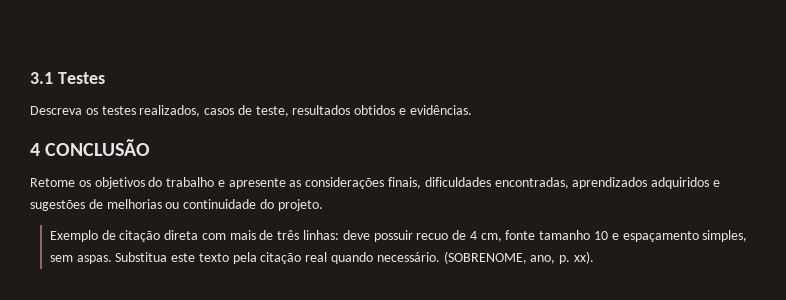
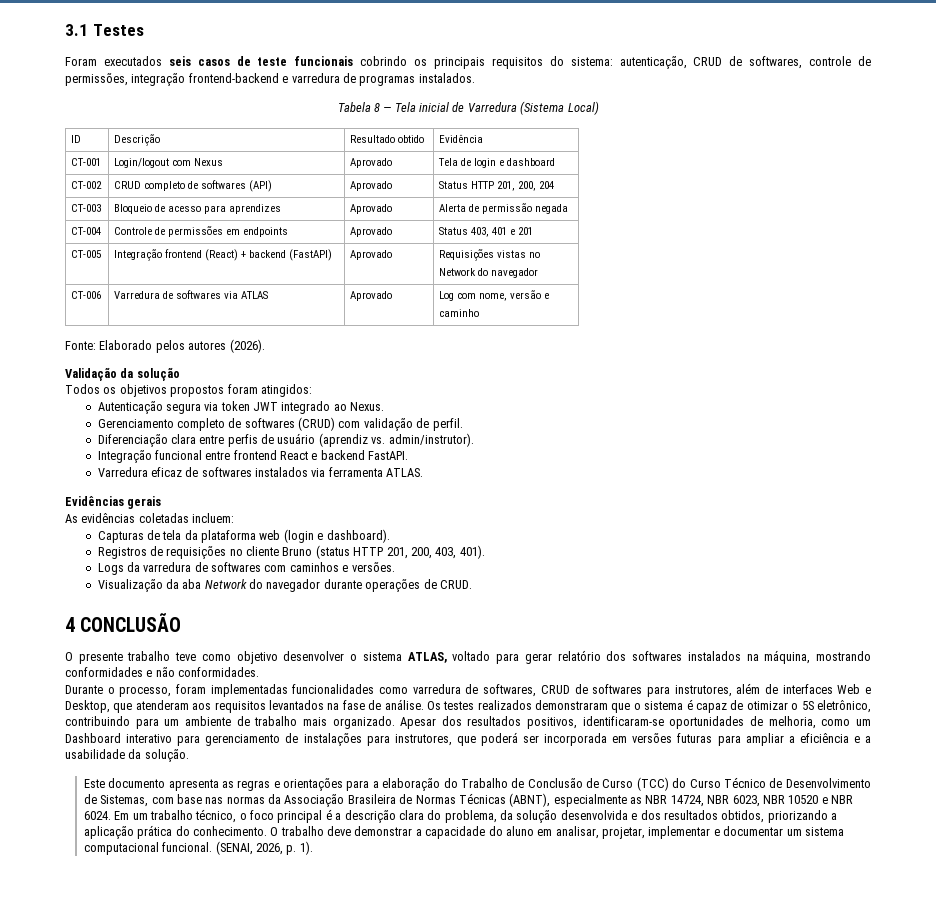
[30,105,472,117] [30,139,151,156] [30,177,720,189] [30,199,323,211] [49,230,748,242] [49,251,594,264] Descreva os testes realizados, casos de teste, resultados obtidos e evidências. // 4 CONCLUSÃO // Retome os objetivos do trabalho e apresente as considerações finais, dificuldades encontradas, aprendizados adquiridos e sugestões de melhorias ou continuidade do projeto. // Exemplo de citação direta com mais de três linhas: deve possuir recuo de 4 cm, fonte tamanho 10 e espaçamento simples, sem aspas. Substitua este texto pela citação real quando necessário. (SOBRENOME, ano, p. xx). -> [65,56,872,69] [65,73,475,86] [337,101,599,115] [71,135,82,143] [114,134,161,146] [350,135,425,143] [439,134,484,143] [71,158,102,166] [114,158,224,168] [350,158,393,168] [438,158,556,168] [71,181,103,189] [114,180,273,192] [350,181,393,191] [439,181,555,191] [71,204,102,212] [114,204,282,214] [350,204,393,214] [439,203,569,214] [71,227,102,235] [114,226,289,237] [350,227,393,237] [439,227,534,237] [71,250,102,258] [114,249,333,261] [350,250,393,260] [439,249,541,261] [439,268,539,278] [71,291,102,299] [114,290,269,299] [350,291,393,301] [439,290,550,301] [439,309,480,317] [65,339,265,353] [65,367,180,381] [65,384,312,397] [97,401,385,414] [97,417,463,431] [97,433,474,447] [97,450,409,463] [97,467,424,477] [65,496,162,509] [65,513,235,523] [97,529,390,543] [97,545,485,559] [97,562,395,575] [97,579,472,592] [65,613,182,632] [65,650,871,664] [65,667,260,677] [65,683,872,697] [65,699,872,713] [65,716,871,729] [65,732,872,746] [65,749,189,762] [83,777,871,791] [83,793,854,807] [83,809,838,823] [83,825,844,839] [83,841,313,855] Foram executados seis casos de teste funcionais cobrindo os principais requisitos do sistema: autenticação, CRUD de softwares, controle de permissões, integração frontend-backend e varredura de programas instalados. // Tabela 8 — Tela inicial de Varredura (Sistema Local) // ID | Descrição | Resultado obtido | Evidência // CT-001 | Login/logout com Nexus | Aprovado | Tela de login e dashboard // CT-002 | CRUD completo de softwares (API) | Aprovado | Status HTTP 201, 200, 204 // CT-003 | Bloqueio de acesso para aprendizes | Aprovado | Alerta de permissão negada // CT-004 | Controle de permissões em endpoints | Aprovado | Status 403, 401 e 201 // CT-005 | Integração frontend (React) + backend (FastAPI) | Aprovado | Requisições vistas no // Network do navegador // CT-006 | Varredura de softwares via ATLAS | Aprovado | Log com nome, versão e // caminho // Fonte: Elaborado pelos autores (2026). // Validação da solução // Todos os objetivos propostos foram atingidos: // Autenticação segura via token JWT integrado ao Nexus. // Gerenciamento completo de softwares (CRUD) com validação de perfil. // Diferenciação clara entre perfis de usuário (aprendiz vs. admin/instrutor). // Integração funcional entre frontend React e backend FastAPI. // Varredura eficaz de softwares instalados via ferramenta ATLAS. // Evidências gerais // As evidências coletadas incluem: // Capturas de tela da plataforma web (login e dashboard). // Registros de requisições no cliente Bruno (status HTTP 201, 200, 403, 401). // Logs da varredura de softwares com caminhos e versões. // Visualização da aba Network do navegador durante operações de CRUD. // 4 CONCLUSÃO // O presente trabalho teve como objetivo desenvolver o sistema ATLAS, voltado para gerar relatório dos softwares instalados na máquina, mostrando conformidades e não conformidades. // Durante o processo, foram implementadas funcionalidades como varredura de softwares, CRUD de softwares para instrutores, além de interfaces Web e Desktop, que atenderam aos requisitos levantados na fase de análise. Os testes realizados demonstraram que o sistema é capaz de otimizar o 5S eletrônico, contribuindo para um ambiente de trabalho mais organizado. Apesar dos resultados positivos, identificaram-se oportunidades de melhoria, como um Dashboard interativo para gerenciamento de instalações para instrutores, que poderá ser incorporada em versões futuras para ampliar a eficiência e a usabilidade da solução. // Este documento apresenta as regras e orientações para a elaboração do Trabalho de Conclusão de Curso (TCC) do Curso Técnico de Desenvolvimento de Sistemas, com base nas normas da Associação Brasileira de Normas Técnicas (ABNT), especialmente as NBR 14724, NBR 6023, NBR 10520 e NBR 6024. Em um trabalho técnico, o foco principal é a descrição clara do problema, da solução desenvolvida e dos resultados obtidos, priorizando a aplicação prática do conhecimento. O trabalho deve demonstrar a capacidade do aluno em analisar, projetar, implementar e documentar um sistema computacional funcional. (SENAI, 2026, p. 1).

